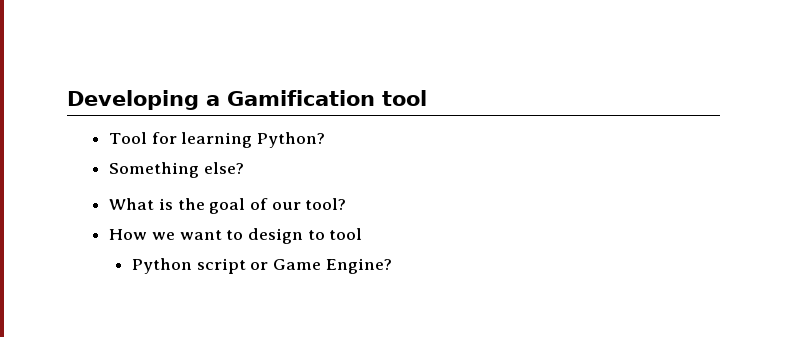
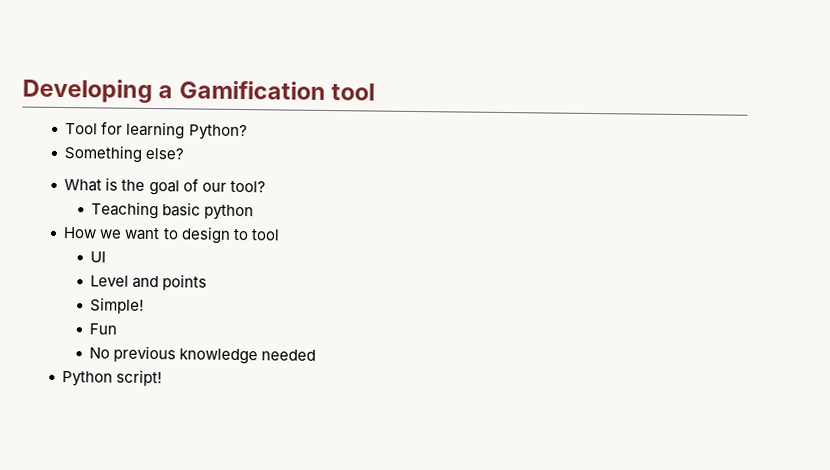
(347, 204) none -> [91,201,255,221] // Teaching basic python
[131,258,392,274] Python script or Game Engine? -> [90,251,107,263] [90,274,208,291] [90,297,145,314] [89,323,118,335] [89,345,317,365] [62,369,163,387] UI // Level and points // Simple! // Fun // No previous knowledge needed // Python script!

